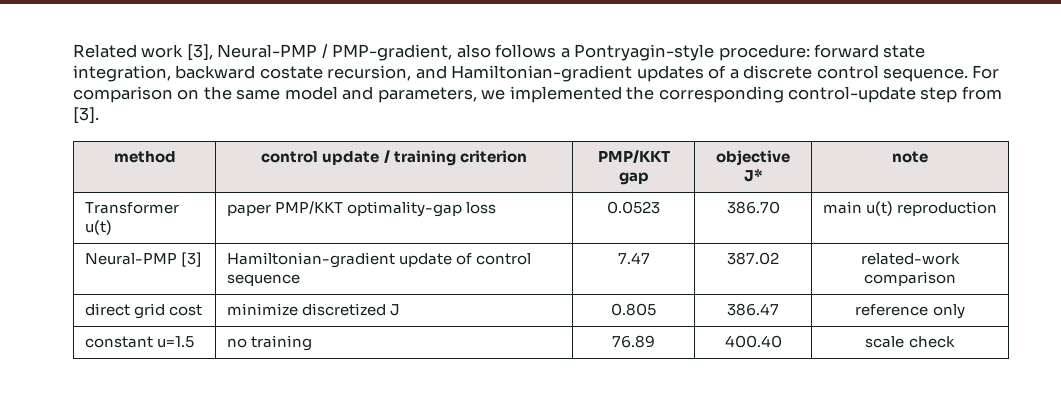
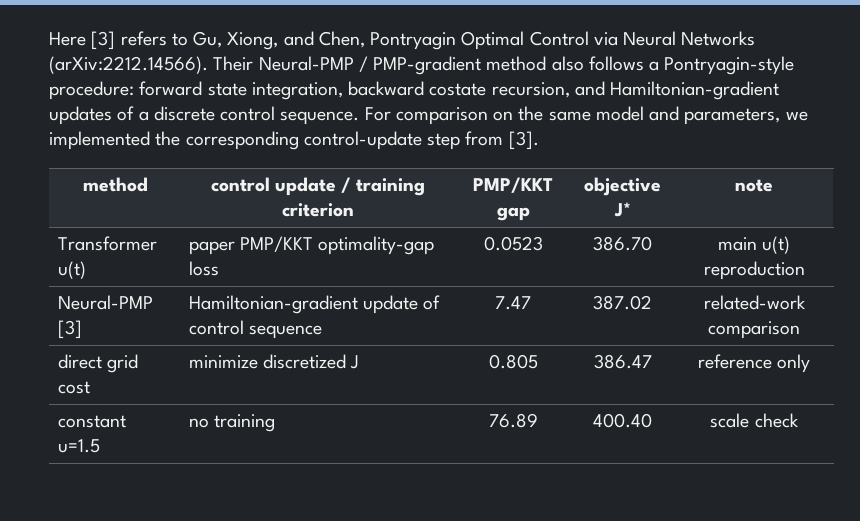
[73,44,453,61] Related work [3], Neural-PMP / PMP-gradient, -> [49,31,756,50] [49,56,547,75] Here [3] refers to Gu, Xiong, and Chen, Pontryagin Optimal Control via Neural Networks (arXiv:2212.14566). Their Neural-PMP / PMP-gradient method

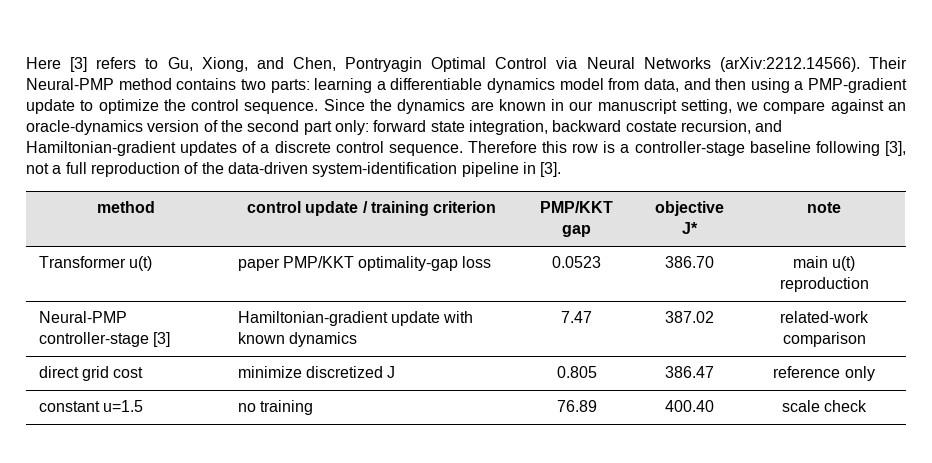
[358,56,795,75] [49,81,134,100] / PMP-gradient method also follows a Pontryagin-style procedure: -> [118,78,907,93] [26,99,907,114] [26,120,369,135] method contains two parts: learning a differentiable dynamics model from data, and then using a PMP-gradient update to optimize the control sequence. Since the dynamics are known in our manuscript setting, we compare against an oracle-dynamics version of the second part only:
[364,106,808,125] [49,131,504,150] For comparison on the same model and parameters, we implemented the corresponding control-update step from -> [467,141,906,156] [26,162,536,177] Therefore this row is a controller-stage baseline following [3], not a full reproduction of the data-driven system-identification pipeline in
(153, 302) none -> [38,332,149,347] controller-stage
[423,295,441,310] [188,320,323,339] of control sequence -> [443,311,474,323] [237,332,357,347] with known dynamics

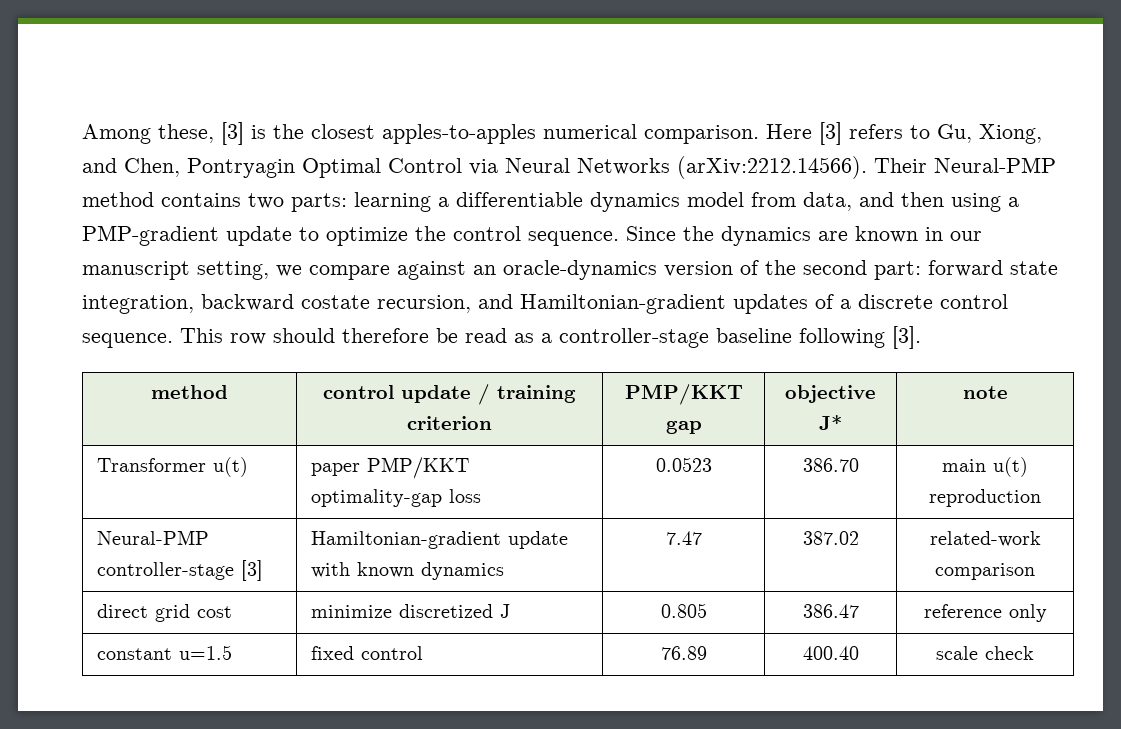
(26, 63) none -> [82,122,759,145] Among these, [3] is the closest apples-to-apples numerical comparison.
[303,120,369,135] part only: -> [874,261,921,280] part:
[467,141,906,156] [26,162,536,177] Therefore this row is a controller-stage baseline following [3], not a full reproduction of the data-driven system-identification pipeline in -> [180,328,885,348] This row should therefore be read as a controller-stage baseline following
[237,400,313,415] no training -> [310,646,423,660] fixed control

